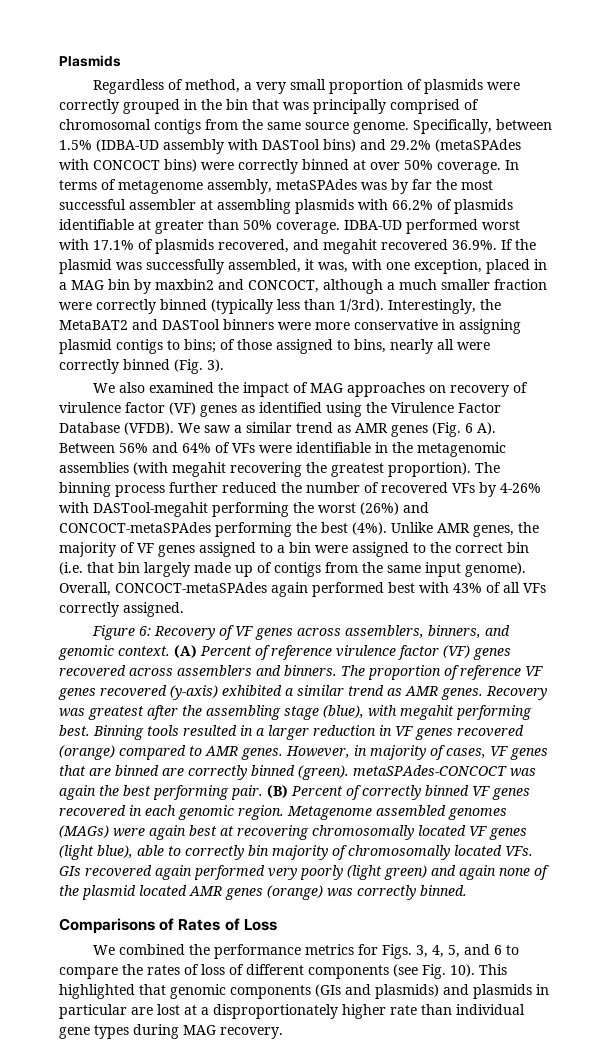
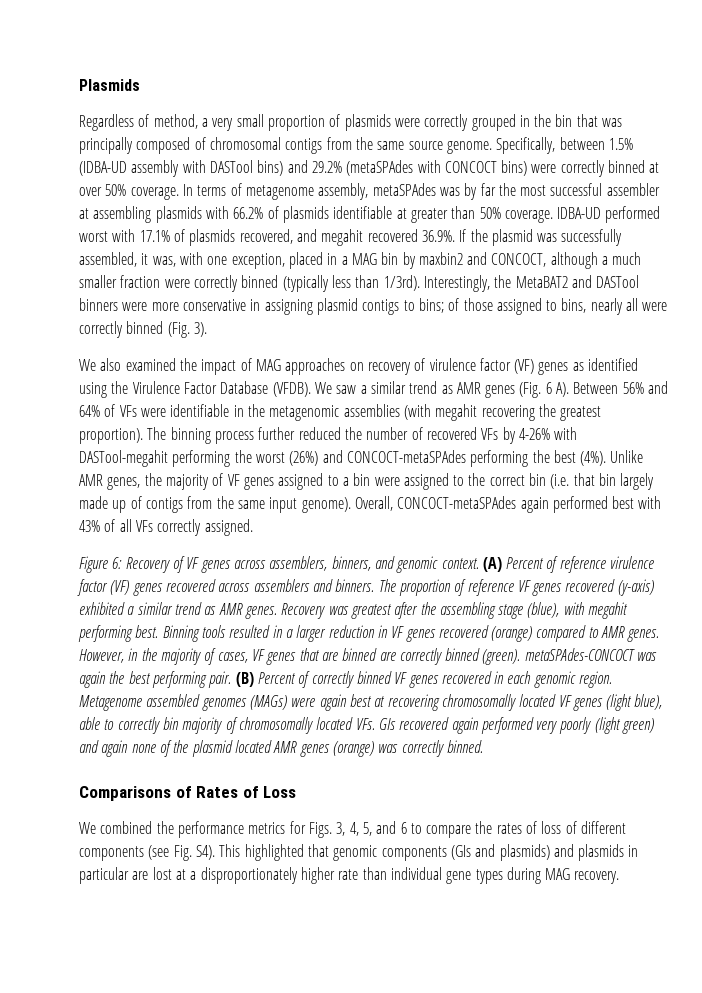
[390,99,460,114] comprised -> [136,137,191,154] composed
(367, 750) none -> [141,648,157,661] the
[450,964,475,977] 10). -> [195,845,215,860] S4).

